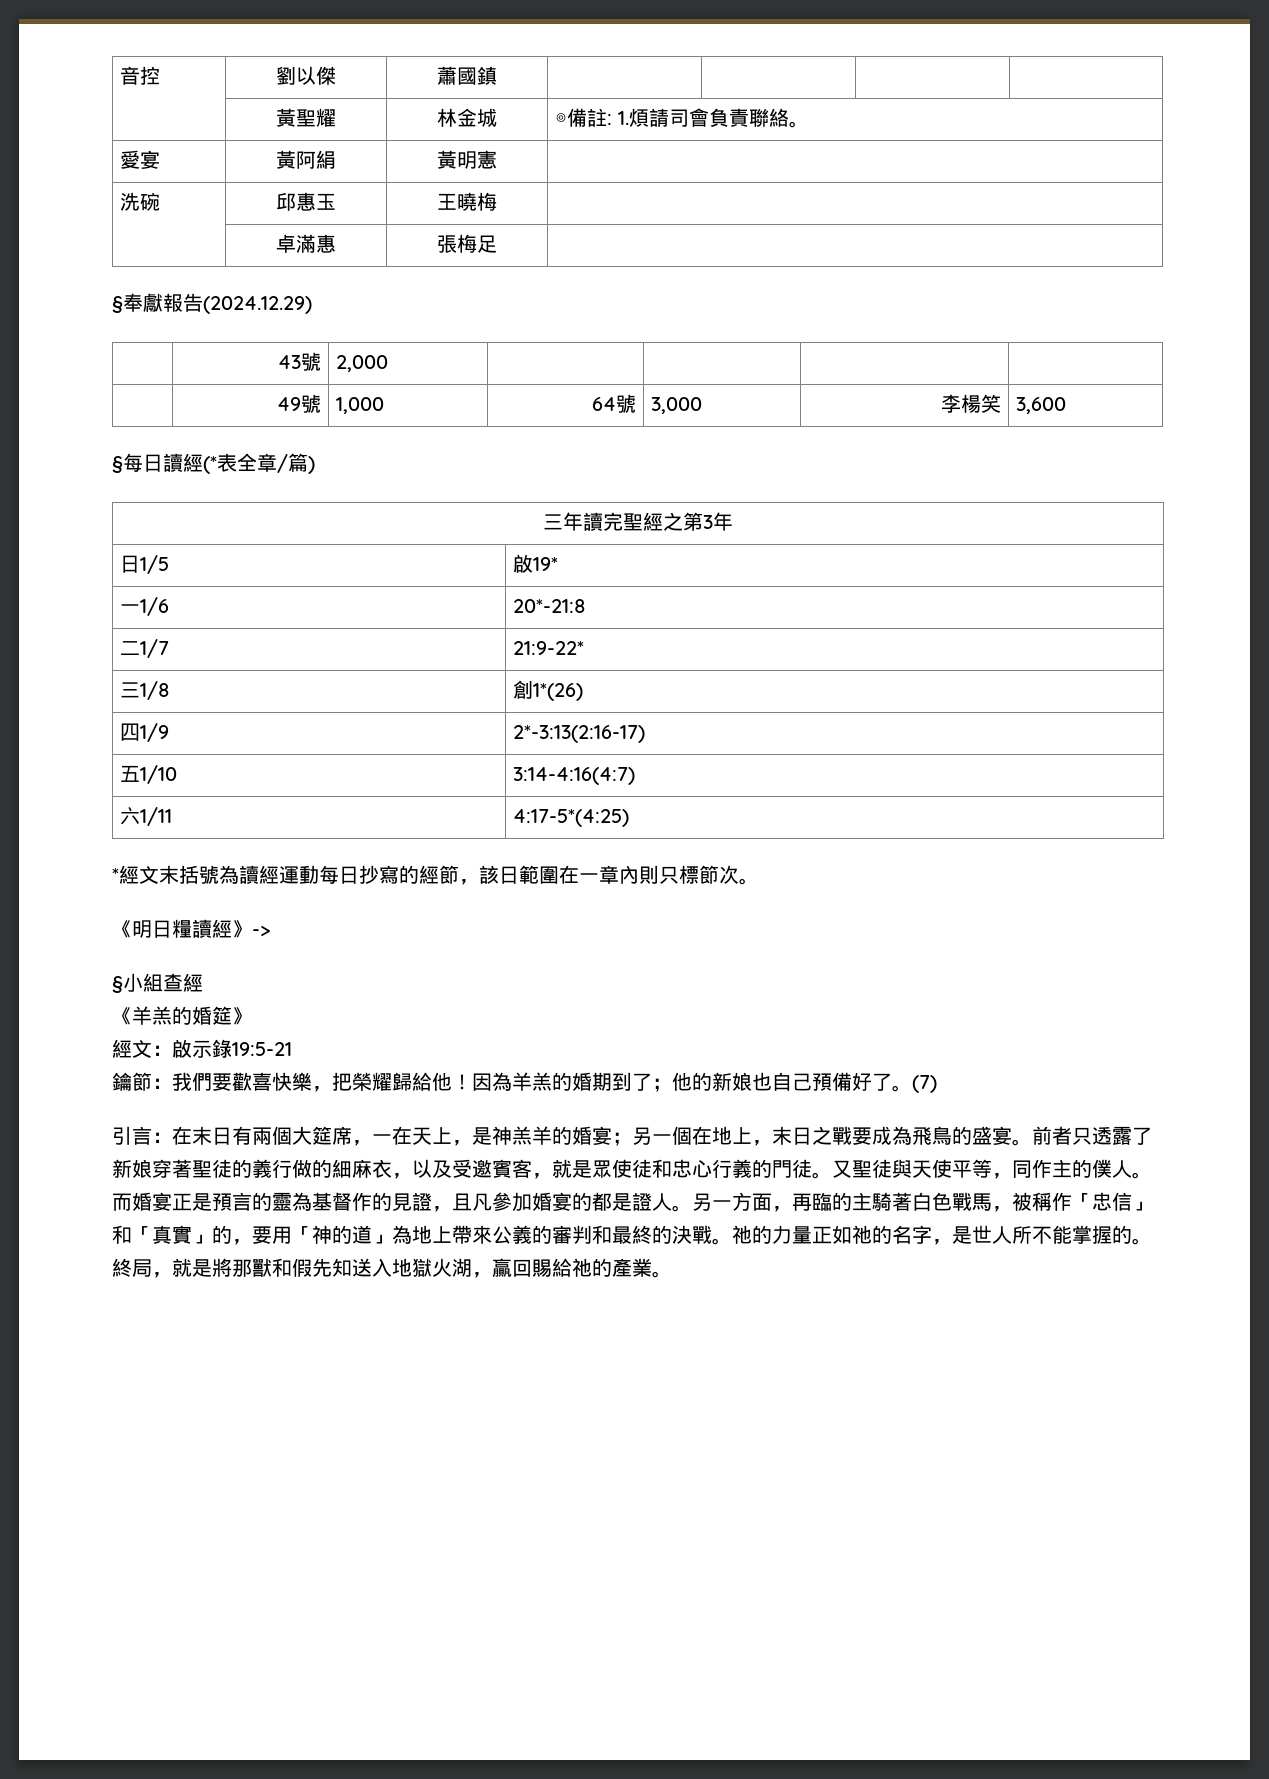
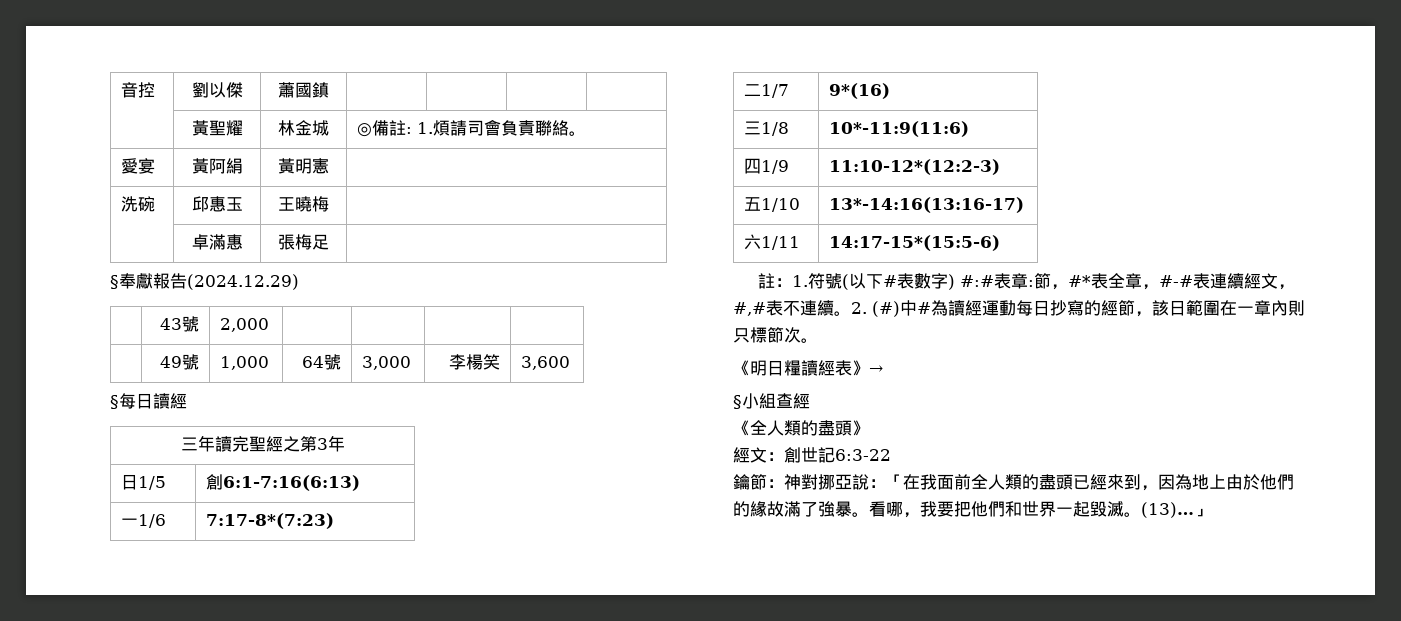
[203,453,315,474] (*表全章/篇) -> (187, 401) none
[513,554,559,573] 啟19* -> [206,474,361,491] 創6:1-7:16(6:13)
[513,599,587,613] 20*-21:8 -> [206,513,335,529] 7:17-8*(7:23)
[513,641,585,655] 21:9-22* -> [829,83,891,99] 9*(16)
[513,680,584,701] 創1*(26) -> [829,121,970,137] 10*-11:9(11:6)
[513,725,646,743] 2*-3:13(2:16-17) -> [829,159,1001,175] 11:10-12*(12:2-3)
[513,767,636,785] 3:14-4:16(4:7) -> [829,197,1025,213] 13*-14:16(13:16-17)
[513,809,630,827] [112,865,219,884] 4:17-5*(4:25) // *經文末括號 -> [829,235,1001,251] [758,273,1296,290] [733,300,931,317] 14:17-15*(15:5-6) // 註：1.符號(以下#表數字) #:#表章:節，#*表全章，#-#表連續經文，#,#表不連續。2. (#)中#
[232,920,271,938] 》-> -> [835,360,883,376] 表》→
[132,1006,232,1025] 羊羔的婚筵 -> [750,420,852,436] 全人類的盡頭
[172,1039,292,1058] 啟示錄19:5-21 -> [784,447,891,463] 創世記6:3-22
[172,1072,937,1093] [112,1126,1152,1146] [112,1159,1152,1179] [112,1192,1152,1212] [112,1225,1152,1245] [112,1258,672,1278] 我們要歡喜快樂，把榮耀歸給他！因為羊羔的婚期到了；他的新娘也自己預備好了。(7) // 引言：在末日有兩個大筵席，一在天上，是神羔羊的婚宴；另一個在地上，末日之戰要成為飛鳥的盛宴。前者只透露了新娘穿著聖徒的義行做的細麻衣，以及受邀賓客，就是眾使徒和忠心行義的門徒。又聖徒與天使平等，同作主的僕人。而婚宴正是預言的靈為基督作的見證，且凡參加婚宴的都是證人。另一方面，再臨的主騎著白色戰馬，被稱作「忠信」和「真實」的，要用「神的道」為地上帶來公義的審判和最終的決戰。祂的力量正如祂的名字，是世人所不能掌握的。終局，就是將那獸和假先知送入地獄火湖，贏回賜給祂的產業。 -> [784,474,1294,491] [733,501,1211,518] 神對挪亞說：「在我面前全人類的盡頭已經來到，因為地上由於他們的緣故滿了強暴。看哪，我要把他們和世界一起毀滅。(13)…」

